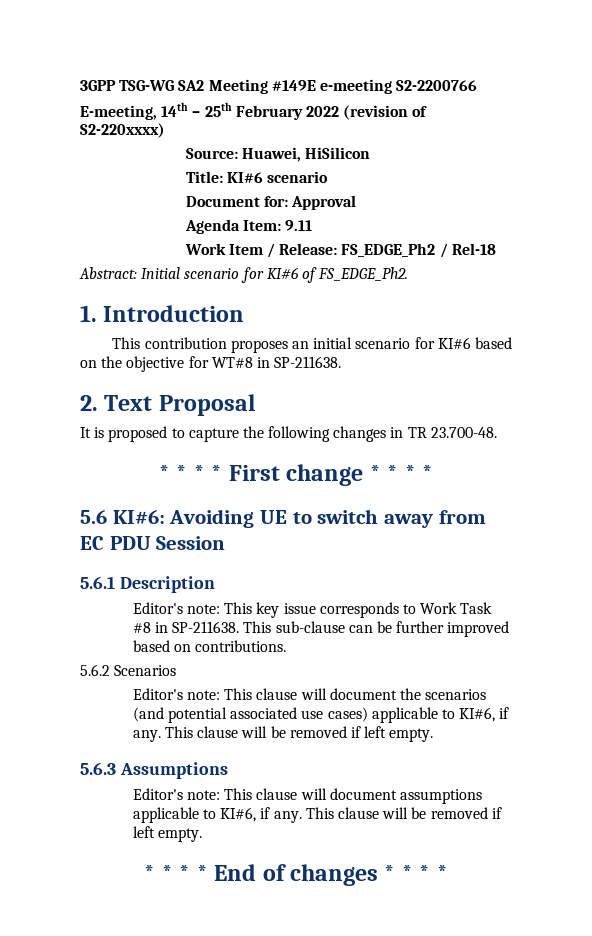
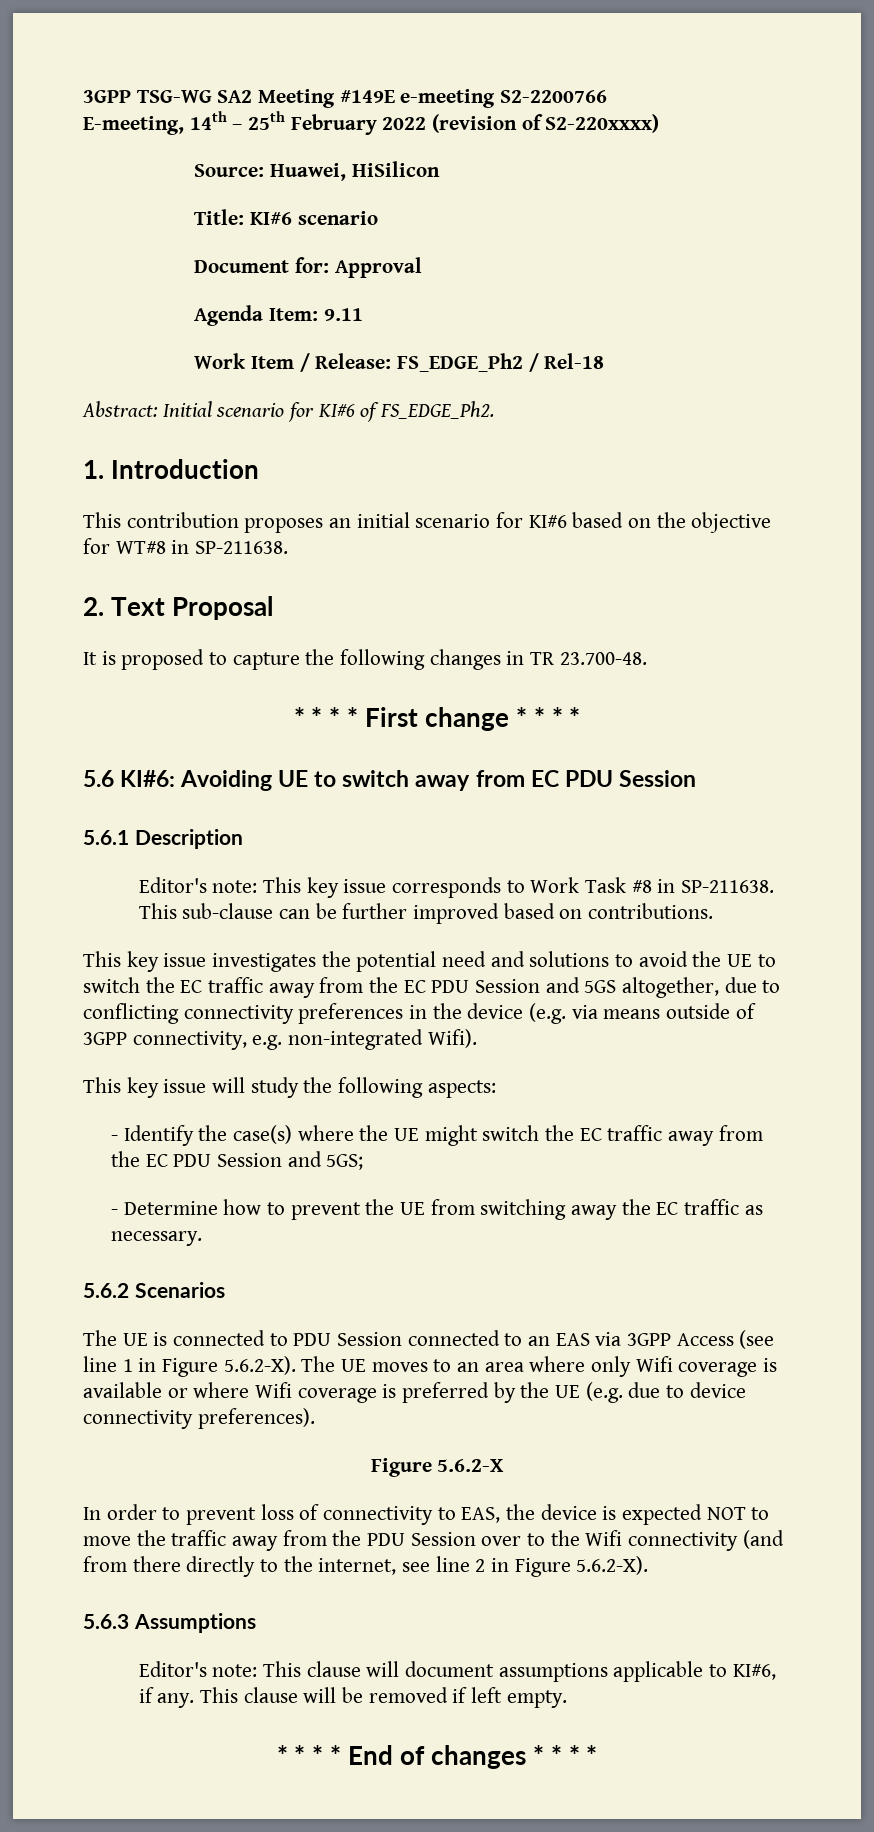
[80,664,177,676] [132,688,487,700] [132,707,510,723] [132,726,434,742] 5.6.2 Scenarios // Editor's note: This clause will document the scenarios (and potential associated use cases) applicable to KI#6, if any. This clause will be removed if left empty. -> [83,951,776,972] [83,977,781,998] [83,1003,756,1024] [83,1029,477,1050] [83,1077,496,1098] [110,1125,763,1146] [110,1151,364,1170] [110,1199,763,1220] [110,1231,202,1246] [83,1282,225,1298] [83,1330,775,1349] [83,1356,778,1377] [83,1382,746,1403] [83,1408,315,1429] [370,1458,505,1477] [83,1504,770,1525] [83,1530,784,1551] [83,1556,649,1577] This key issue investigates the potential need and solutions to avoid the UE to switch the EC traffic away from the EC PDU Session and 5GS altogether, due to conflicting connectivity preferences in the device (e.g. via means outside of 3GPP connectivity, e.g. non-integrated Wifi). // This key issue will study the following aspects: // - Identify the case(s) where the UE might switch the EC traffic away from the EC PDU Session and 5GS; // - Determine how to prevent the UE from switching away the EC traffic as necessary. // 5.6.2 Scenarios // The UE is connected to PDU Session connected to an EAS via 3GPP Access (see line 1 in Figure 5.6.2-X). The UE moves to an area where only Wifi coverage is available or where Wifi coverage is preferred by the UE (e.g. due to device connectivity preferences). // Figure 5.6.2-X // In order to prevent loss of connectivity to EAS, the device is expected NOT to move the traffic away from the PDU Session over to the Wifi connectivity (and from there directly to the internet, see line 2 in Figure 5.6.2-X).

